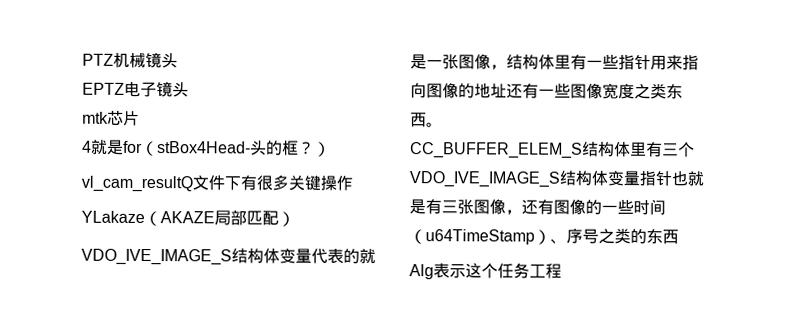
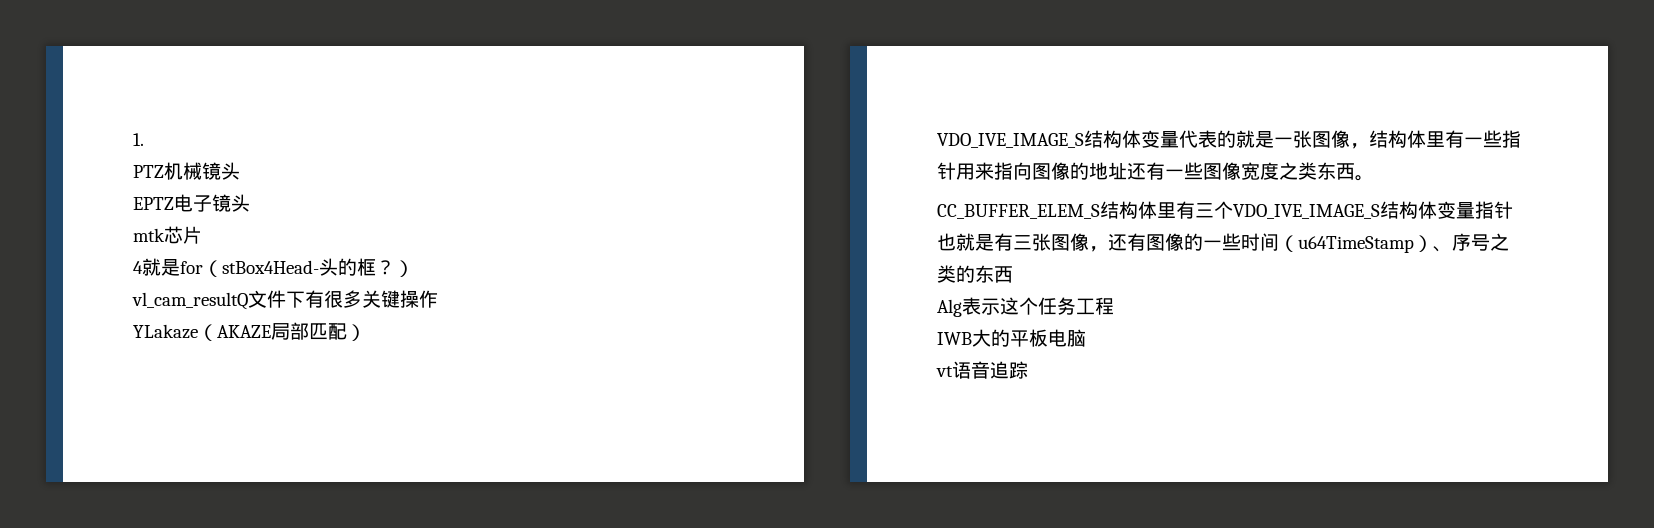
(82, 59) none -> [133,133,144,146] 1. //
(562, 271) none -> [937,329,1086,347] [936,361,1028,379] // IWB大的平板电脑 // vt语音追踪

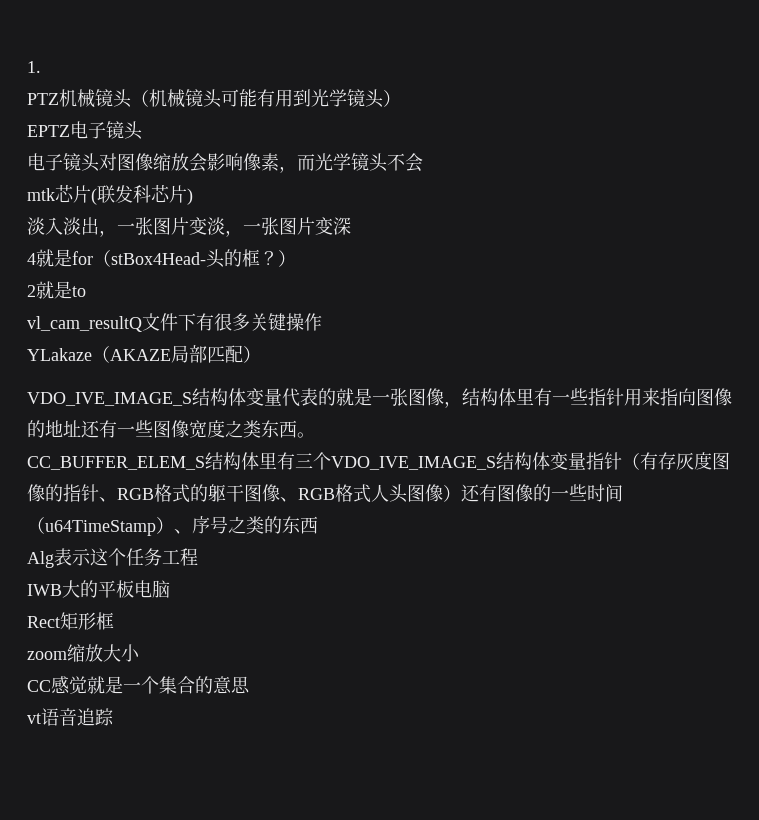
[133,194,250,212] [133,226,202,244] // EPTZ电子镜头 // mtk芯片 -> [131,89,401,108] [27,121,143,140] [27,153,423,173] [27,185,193,205] [27,217,351,237] （机械镜头可能有用到光学镜头） // EPTZ电子镜头 // 电子镜头对图像缩放会影响像素，而光学镜头不会 // mtk芯片(联发科芯片) // 淡入淡出，一张图片变淡，一张图片变深
(414, 268) none -> [27,281,86,299] // 2就是to
[937,233,1108,252] 也就是有三张图像， -> [622,452,730,470] [27,484,461,503] （有存灰度图像的指针、RGB格式的躯干图像、RGB格式人头图像）
(1086, 338) none -> [27,612,114,630] [27,644,140,662] [27,676,250,694] // Rect矩形框 // zoom缩放大小 // CC感觉就是一个集合的意思

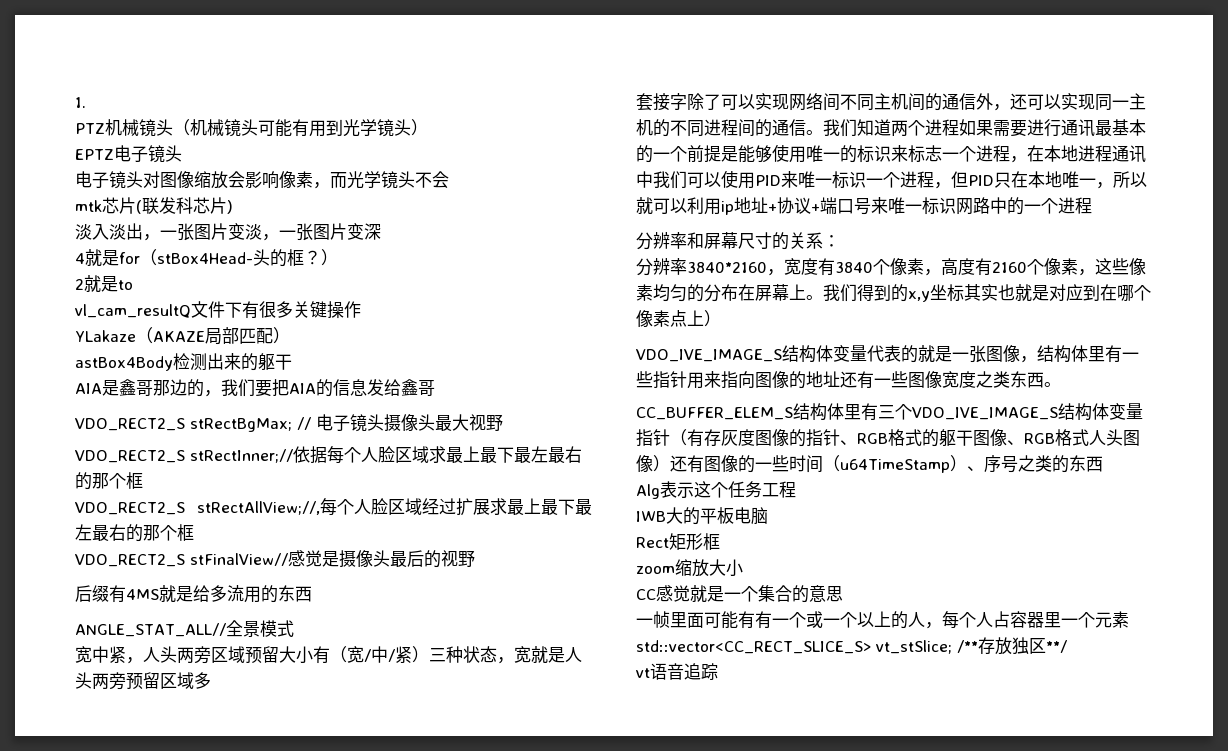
(261, 354) none -> [75,353,292,371] [75,379,435,397] [75,414,503,432] [75,446,582,464] [75,472,143,490] [75,498,592,516] [75,524,194,542] [75,550,475,568] [75,585,312,603] [75,620,294,637] [75,646,582,664] [75,672,211,690] [636,93,1146,111] [636,119,1146,137] [636,144,1146,163] [636,170,1147,189] [636,197,1092,215] [636,232,840,250] [636,258,1146,276] [636,284,1151,302] [636,310,721,327] // astBox4Body检测出来的躯干 // AIA是鑫哥那边的，我们要把AIA的信息发给鑫哥 // VDO_RECT2_S stRectBgMax; // 电子镜头摄像头最大视野 // VDO_RECT2_S stRectInner;//依据每个人脸区域求最上最下最左最右的那个框 // VDO_RECT2_S stRectAllView;//,每个人脸区域经过扩展求最上最下最左最右的那个框 // VDO_RECT2_S stFinalView//感觉是摄像头最后的视野 // 后缀有4MS就是给多流用的东西 // ANGLE_STAT_ALL//全景模式 // 宽中紧，人头两旁区域预留大小有（宽/中/紧）三种状态，宽就是人头两旁预留区域多 // 套接字除了可以实现⽹络间不同主机间的通信外，还可以实现同⼀主机的不同进程间的通信。我们知道两个进程如果需要进行通讯最基本的一个前提是能够使用唯一的标识来标志一个进程，在本地进程通讯中我们可以使用PID来唯一标识一个进程，但PID只在本地唯一，所以就可以利用ip地址+协议+端口号来唯一标识网路中的一个进程 // 分辨率和屏幕尺寸的关系： // 分辨率3840*2160，宽度有3840个像素，高度有2160个像素，这些像素均匀的分布在屏幕上。我们得到的x,y坐标其实也就是对应到在哪个像素点上）
(250, 685) none -> [636,611,1129,629] [636,637,1067,655] // 一帧里面可能有有一个或一个以上的人，每个人占容器里一个元素std::vector<CC_RECT_SLICE_S> vt_stSlice; /**存放独区**/

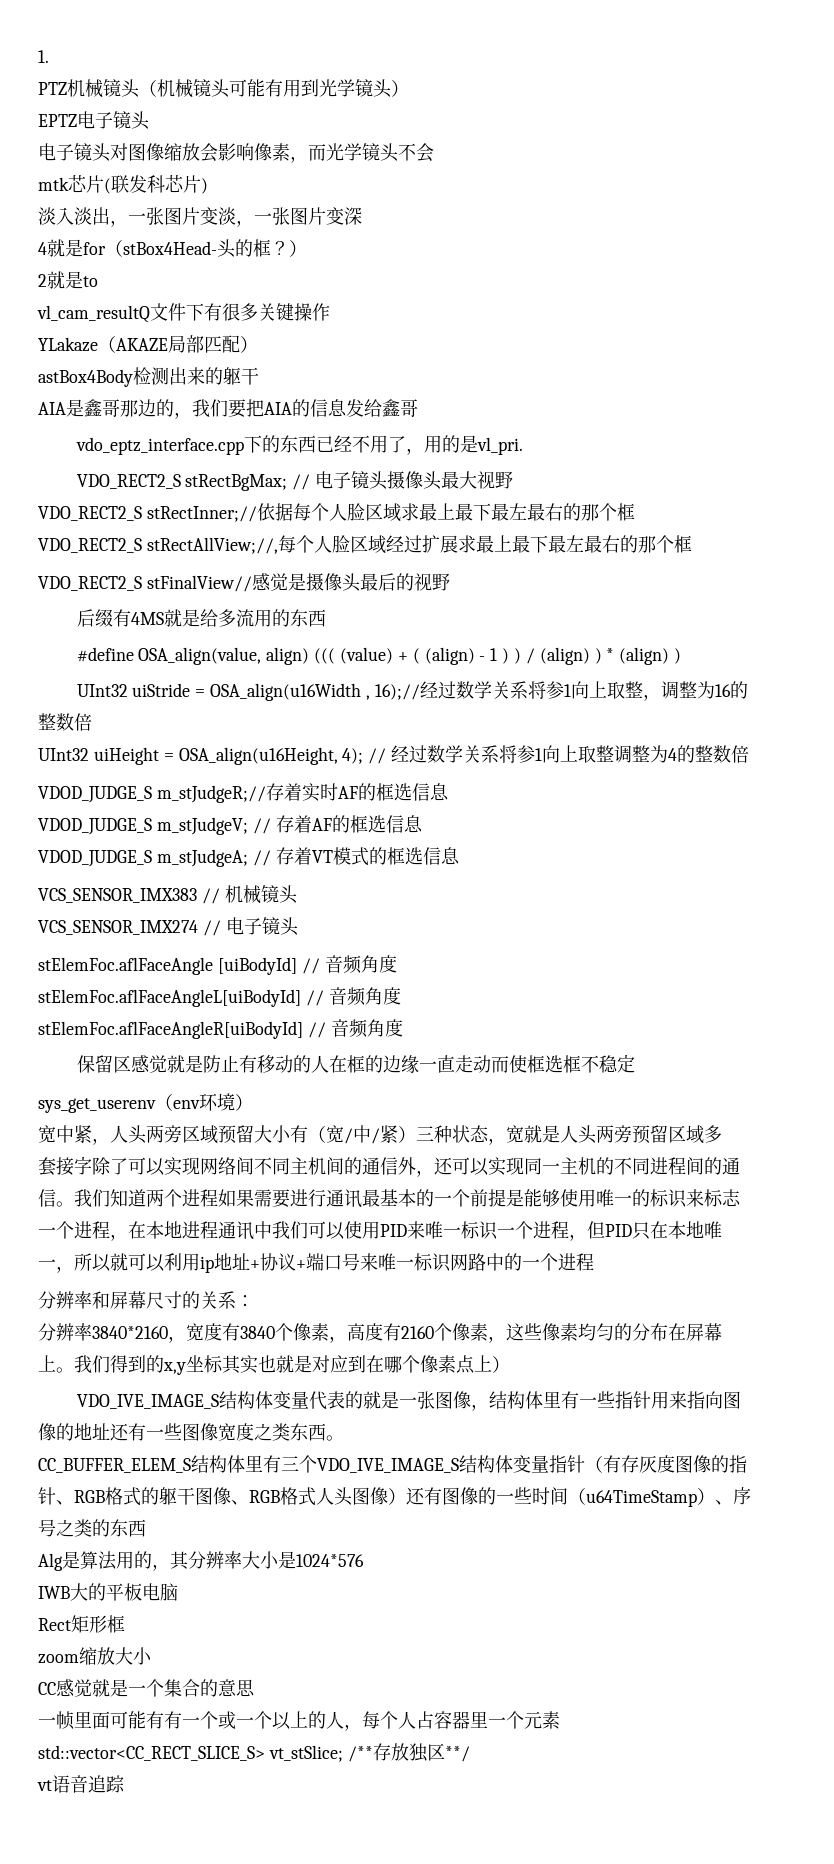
(435, 388) none -> [75,435,523,455] // vdo_eptz_interface.cpp下的东西已经不用了，用的是vl_pri.
[75,620,294,637] ANGLE_STAT_ALL//全景模式 -> [76,647,682,665] [76,681,748,701] [38,713,92,731] [38,745,750,765] [38,783,449,803] [38,815,423,835] [38,847,460,867] [38,885,298,904] [38,917,299,936] [38,955,397,975] [38,987,401,1007] [38,1019,403,1039] [76,1054,635,1073] [38,1093,253,1113] #define OSA_align(value, align) ((( (value) + ( (align) - 1 ) ) / (align) ) * (align) ) // UInt32 uiStride = OSA_align(u16Width , 16);//经过数学关系将参1向上取整，调整为16的整数倍 // UInt32 uiHeight = OSA_align(u16Height, 4); // 经过数学关系将参1向上取整调整为4的整数倍 // VDOD_JUDGE_S m_stJudgeR;//存着实时AF的框选信息 // VDOD_JUDGE_S m_stJudgeV; // 存着AF的框选信息 // VDOD_JUDGE_S m_stJudgeA; // 存着VT模式的框选信息 // VCS_SENSOR_IMX383 // 机械镜头 // VCS_SENSOR_IMX274 // 电子镜头 // stElemFoc.aflFaceAngle [uiBodyId] // 音频角度 // stElemFoc.aflFaceAngleL[uiBodyId] // 音频角度 // stElemFoc.aflFaceAngleR[uiBodyId] // 音频角度 // 保留区感觉就是防止有移动的人在框的边缘一直走动而使框选框不稳定 // sys_get_userenv（env环境）
[660,481,796,498] 表示这个任务工程 -> [62,1551,364,1571] 是算法用的，其分辨率大小是1024*576

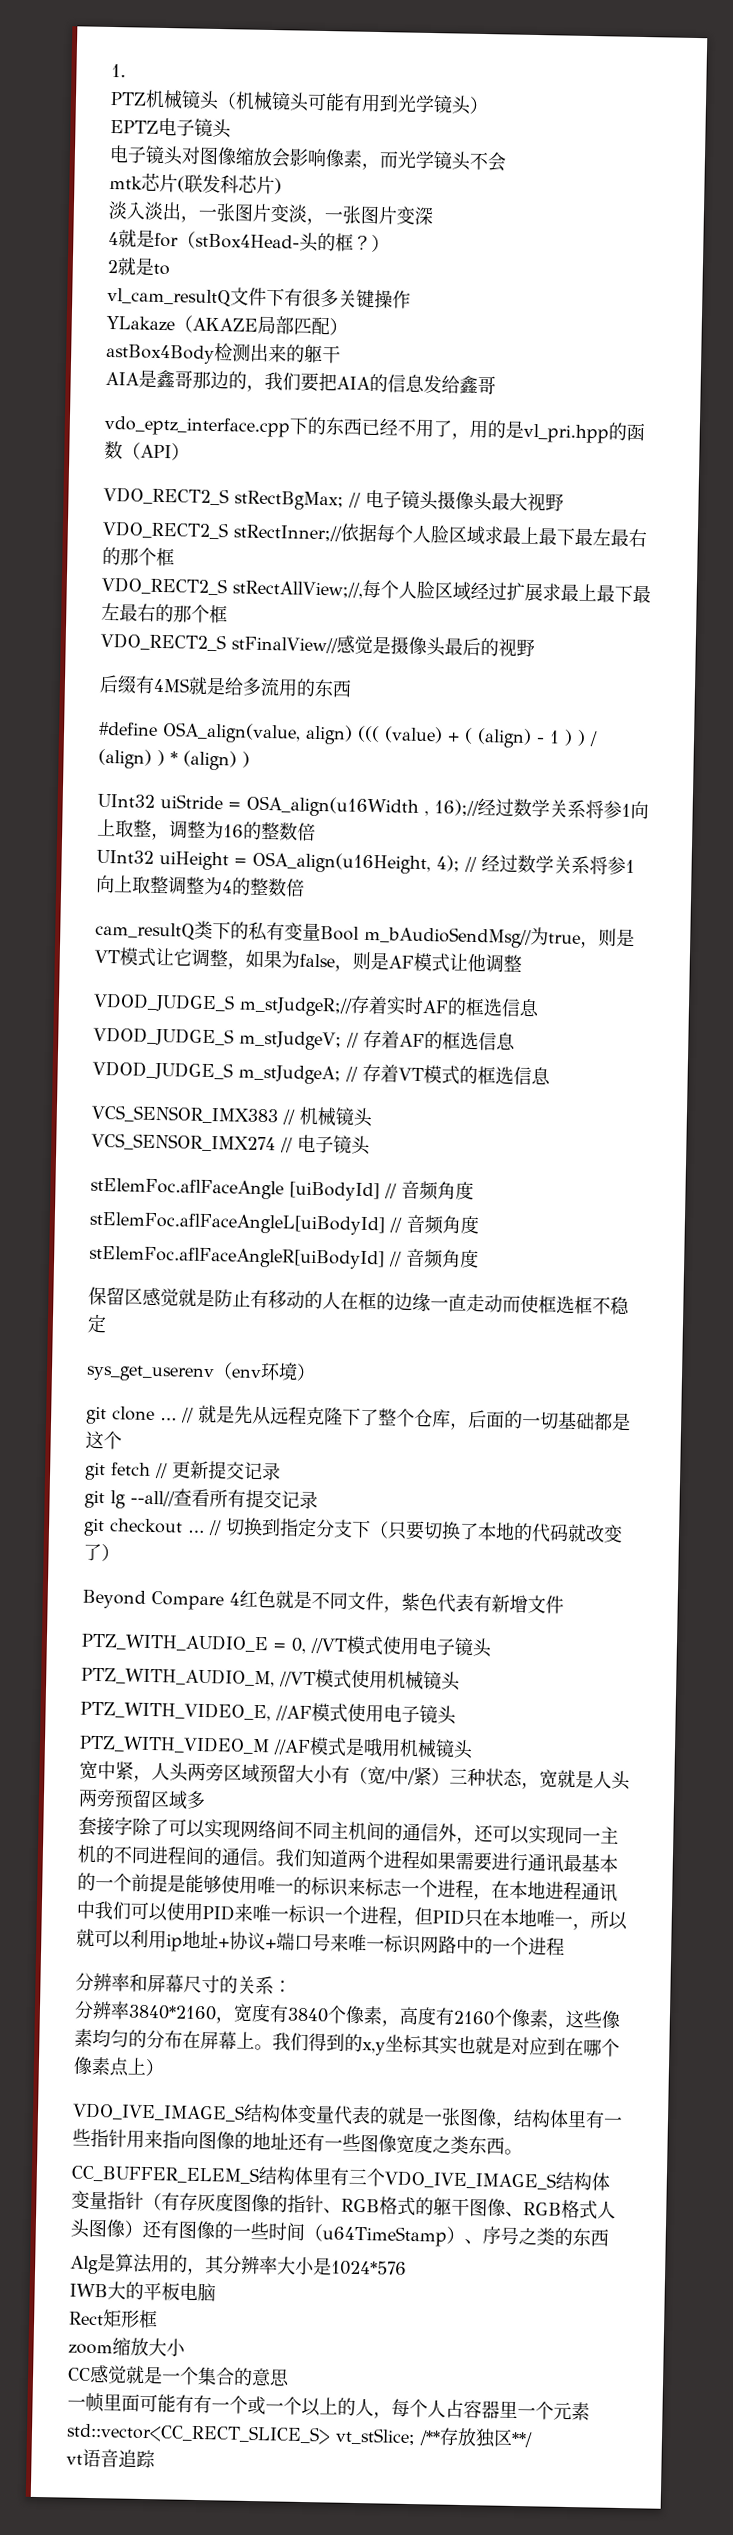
[476,437,523,455] vl_pri. -> [523,422,645,444] [104,440,190,461] vl_pri.hpp的函数（API）
(750, 754) none -> [95,920,635,949] [94,947,522,973] // cam_resultQ类下的私有变量Bool m_bAudioSendMsg//为true，则是VT模式让它调整，如果为false，则是AF模式让他调整
(253, 1102) none -> [86,1404,631,1431] [85,1430,122,1450] [84,1460,281,1481] [84,1488,318,1510] [83,1517,623,1543] [83,1543,120,1562] [82,1589,564,1614] [81,1632,493,1658] [81,1666,461,1691] [80,1700,457,1725] [79,1734,474,1760] // git clone … // 就是先从远程克隆下了整个仓库，后面的一切基础都是这个 // git fetch // 更新提交记录 // git lg --all//查看所有提交记录 // git checkout … // 切换到指定分支下（只要切换了本地的代码就改变了） // Beyond Compare 4红色就是不同文件，紫色代表有新增文件 // PTZ_WITH_AUDIO_E = 0, //VT模式使用电子镜头 // PTZ_WITH_AUDIO_M, //VT模式使用机械镜头 // PTZ_WITH_VIDEO_E, //AF模式使用电子镜头 // PTZ_WITH_VIDEO_M //AF模式是哦用机械镜头

